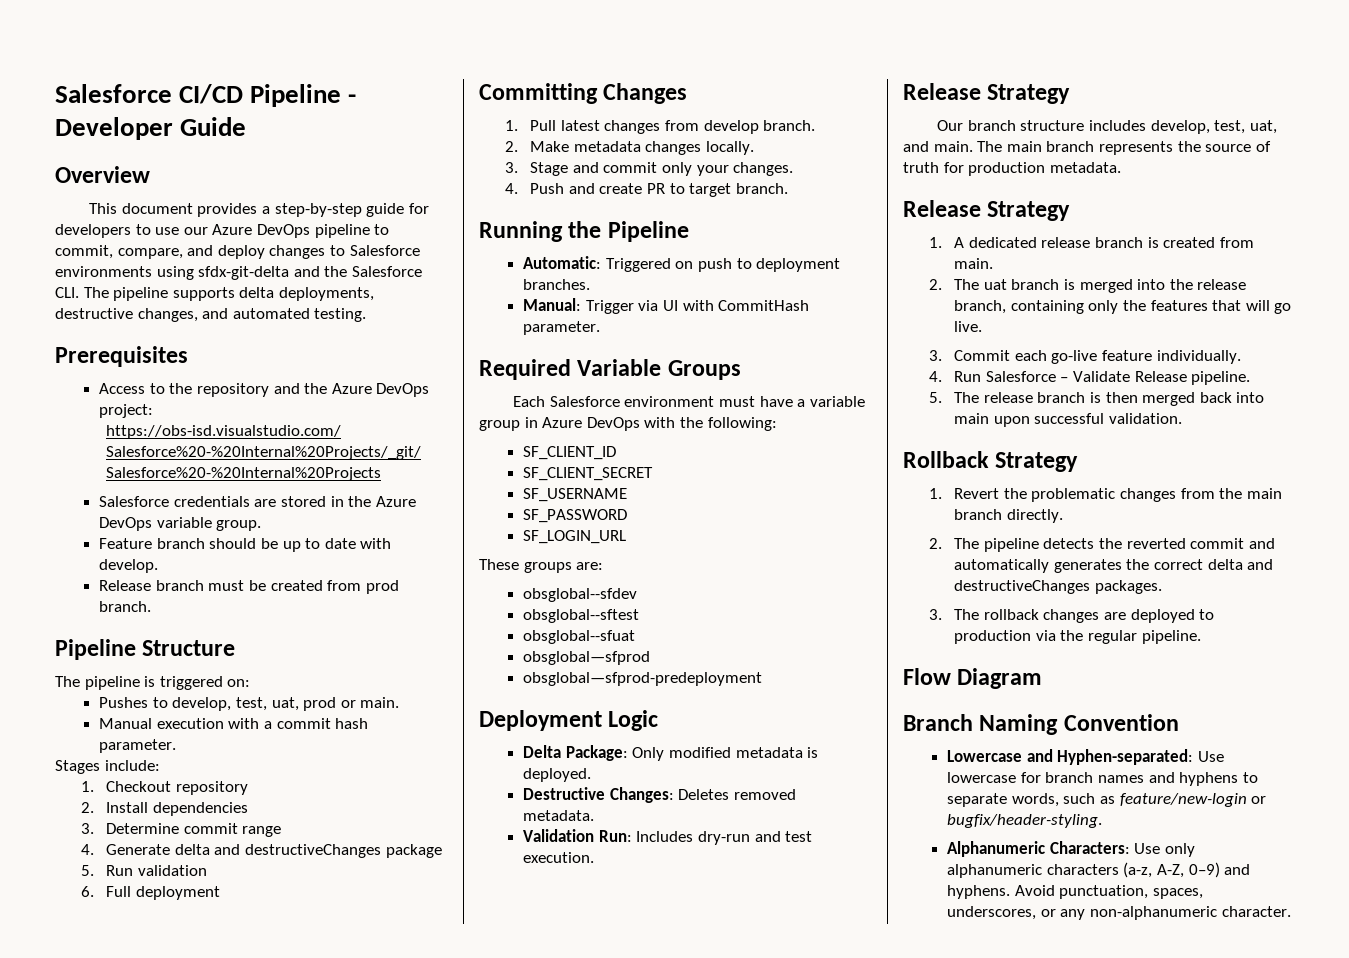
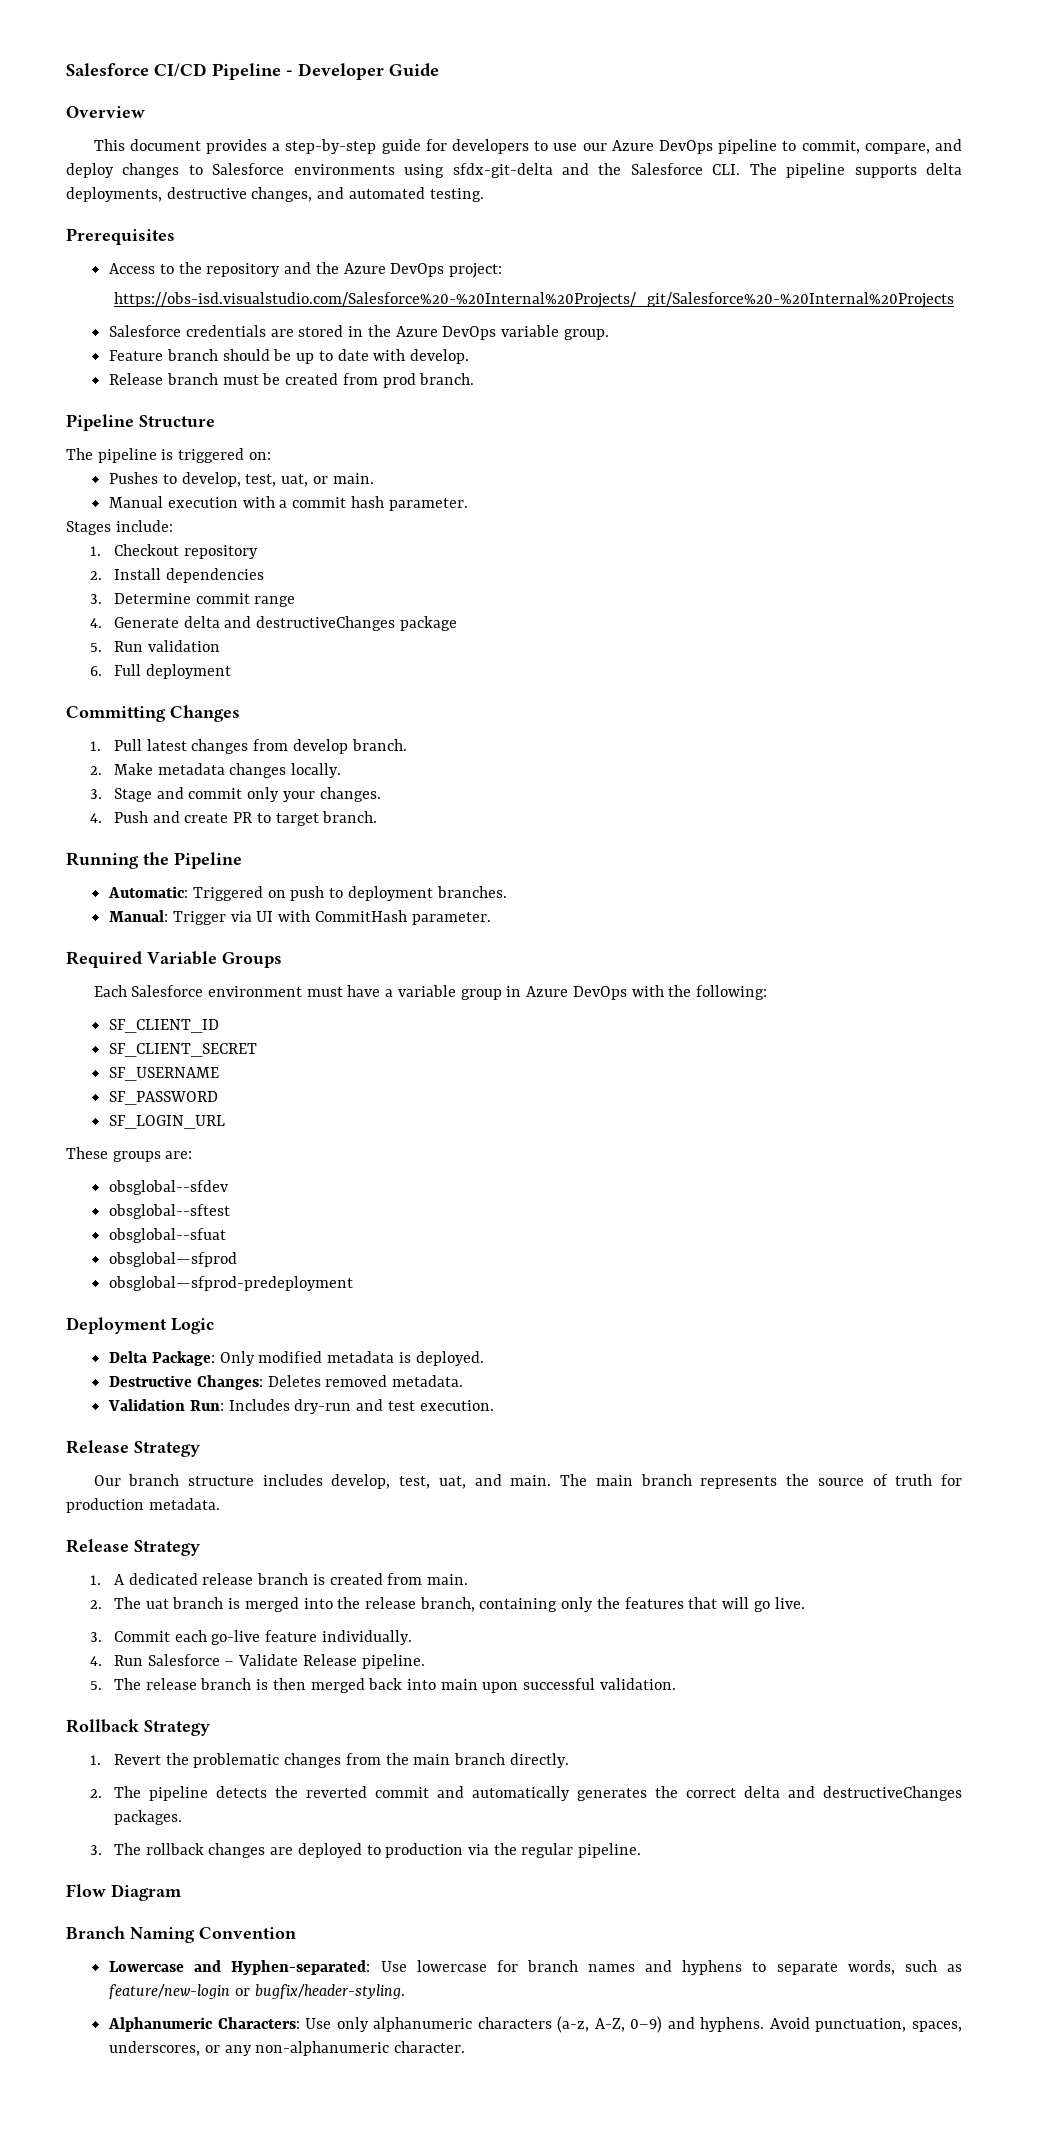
[303,697,337,711] prod -> (309, 480) none

